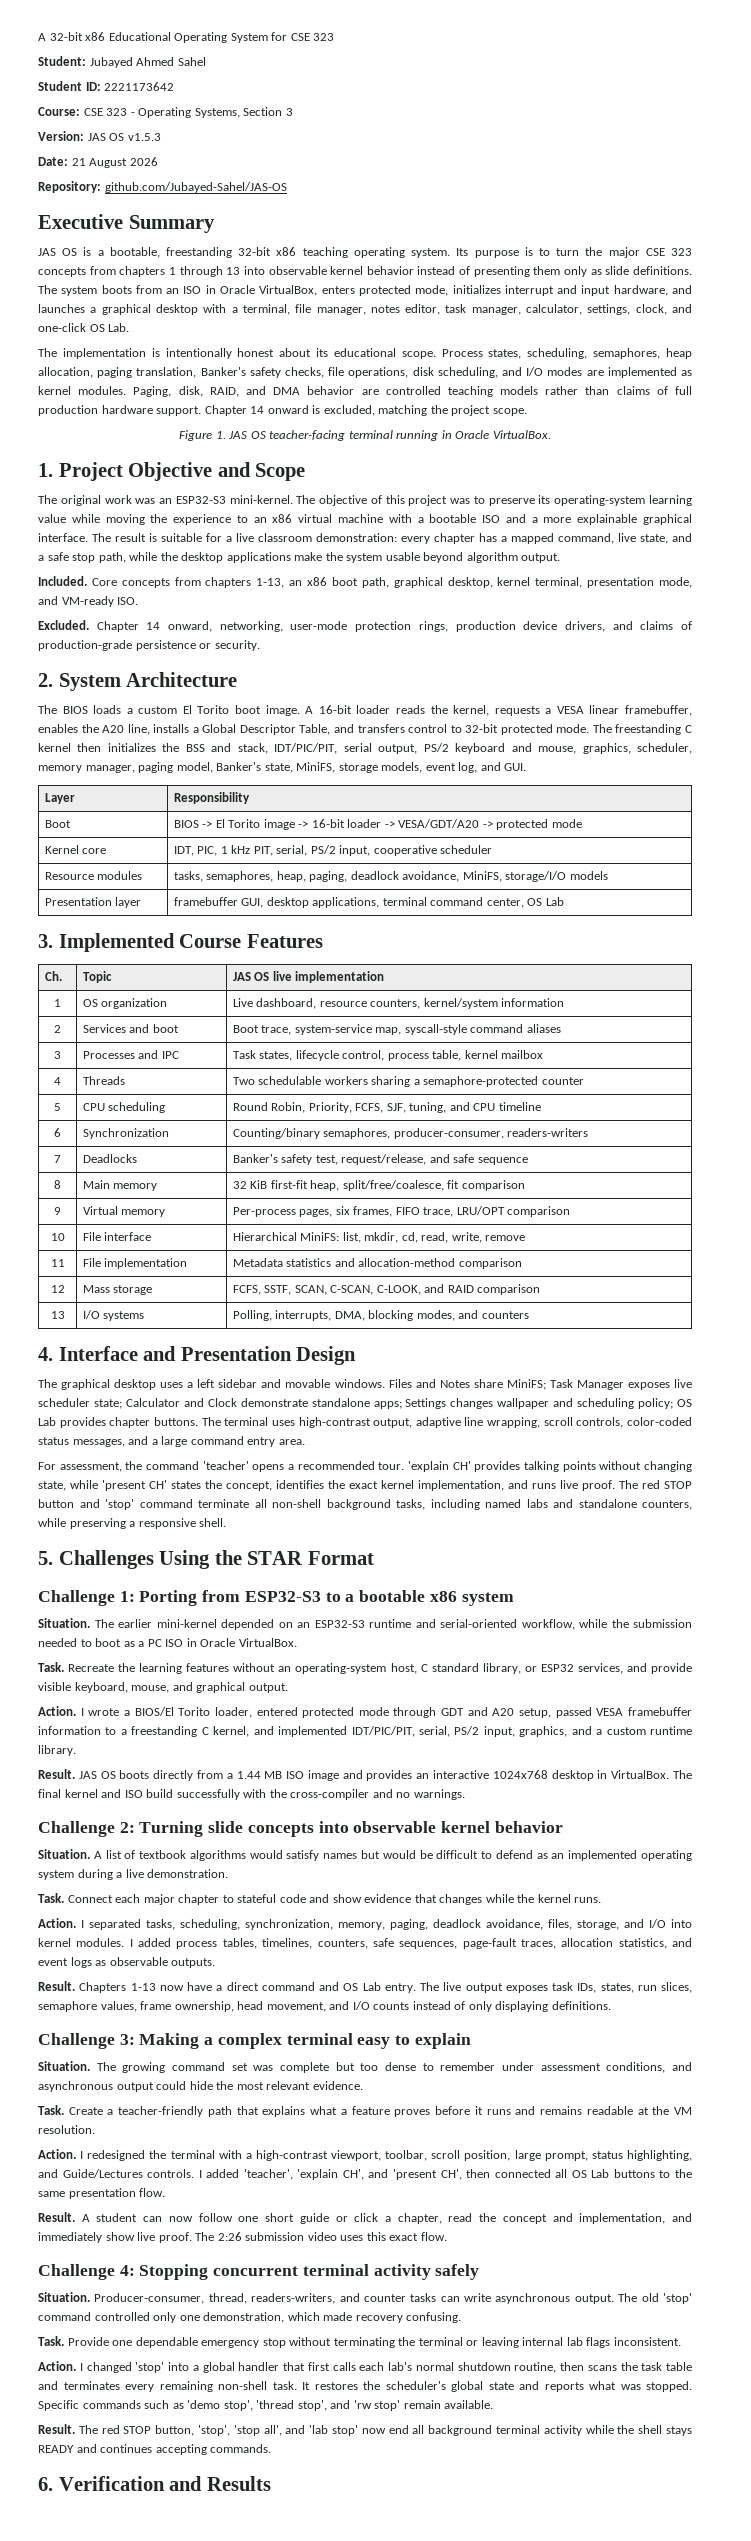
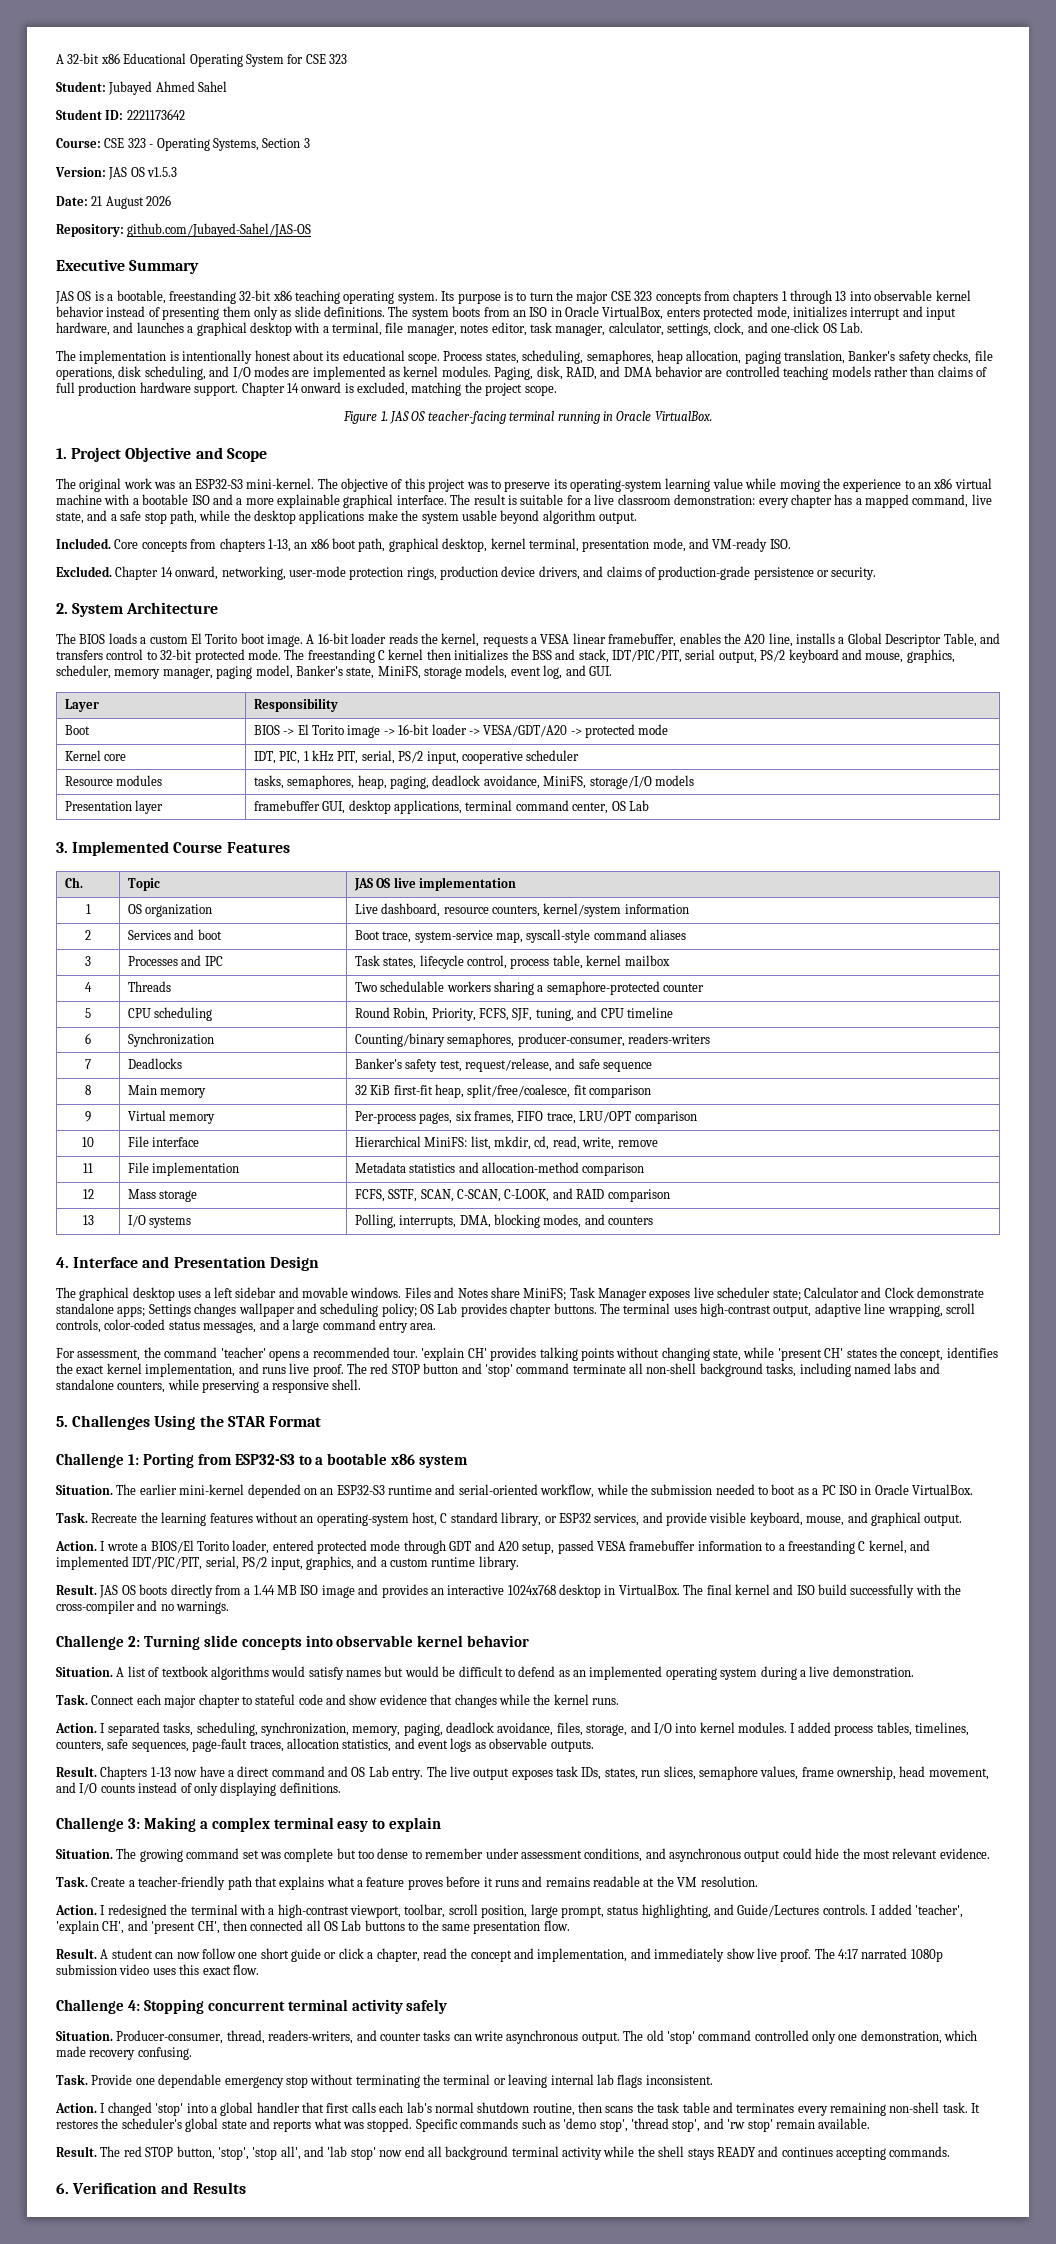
[217,2232,242,2241] 2:26 -> [838,1948,943,1962] 4:17 narrated 1080p

